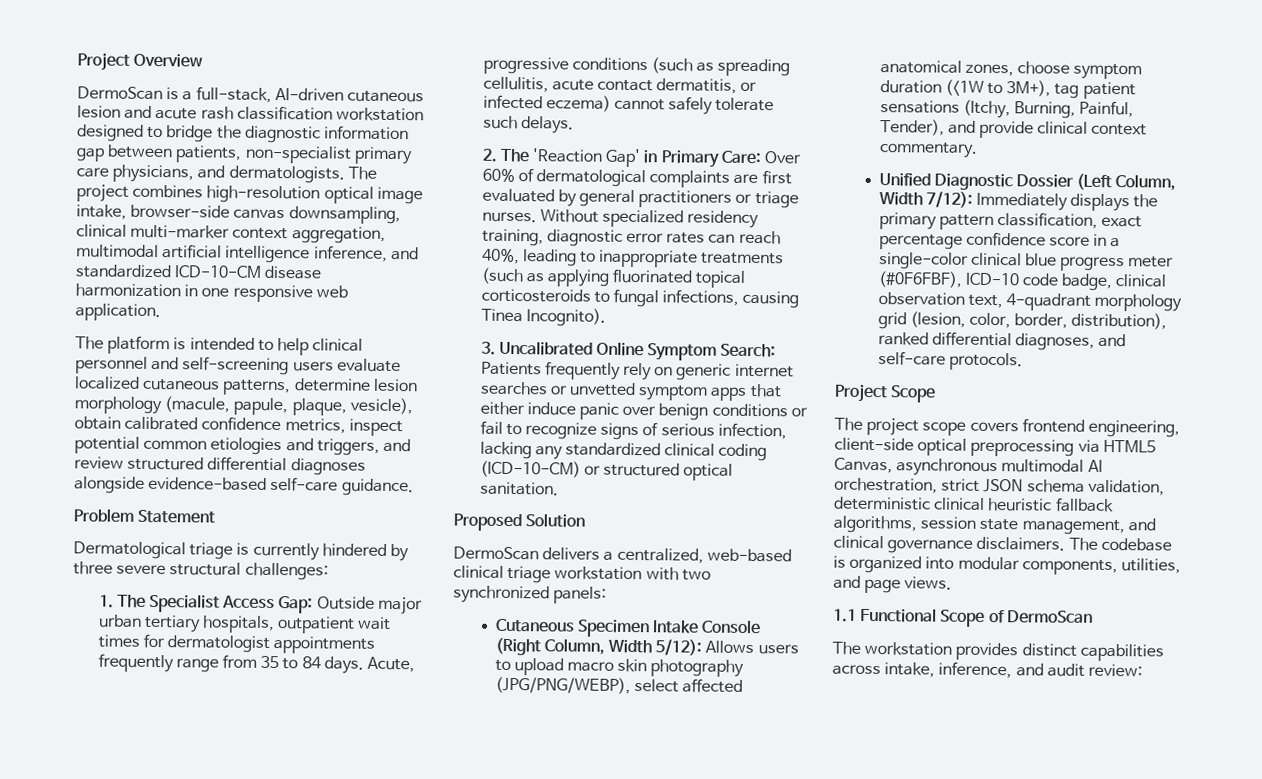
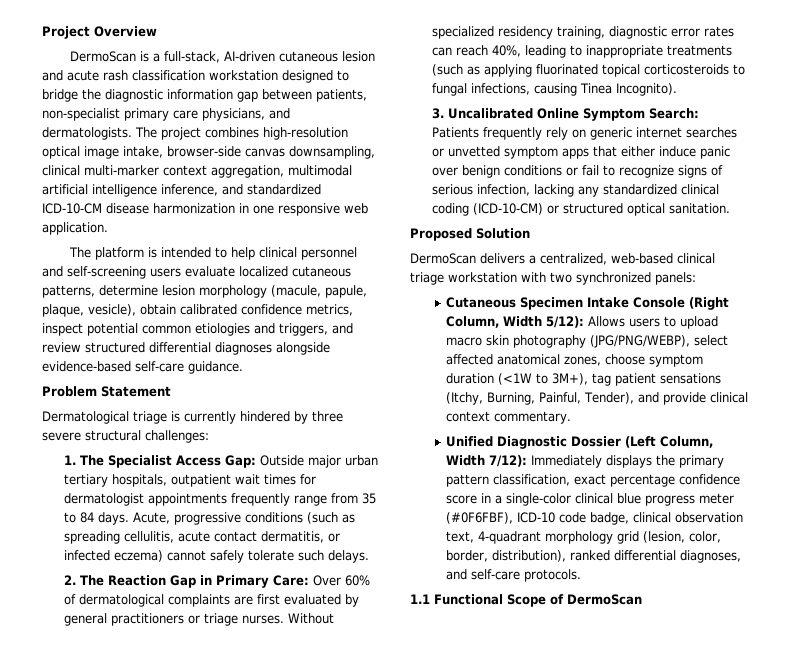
[532,148,642,168] 'Reaction Gap' -> [108,575,197,588] Reaction Gap
[834,383,937,403] [834,417,1180,438] [834,437,1156,457] [834,457,1103,477] [834,477,1165,496] [834,496,1114,513] [833,515,1156,536] [833,535,1172,554] [833,555,1181,576] [833,575,953,594] // Project Scope // The project scope covers frontend engineering, client-side optical preprocessing via HTML5 Canvas, asynchronous multimodal AI orchestration, strict JSON schema validation, deterministic clinical heuristic fallback algorithms, session state management, and clinical governance disclaimers. The codebase is organized into modular components, utilities, and page views. -> (581, 575) none
[832,641,1164,662] [832,661,1143,679] // The workstation provides distinct capabilities across intake, inference, and audit review: -> (642, 599) none

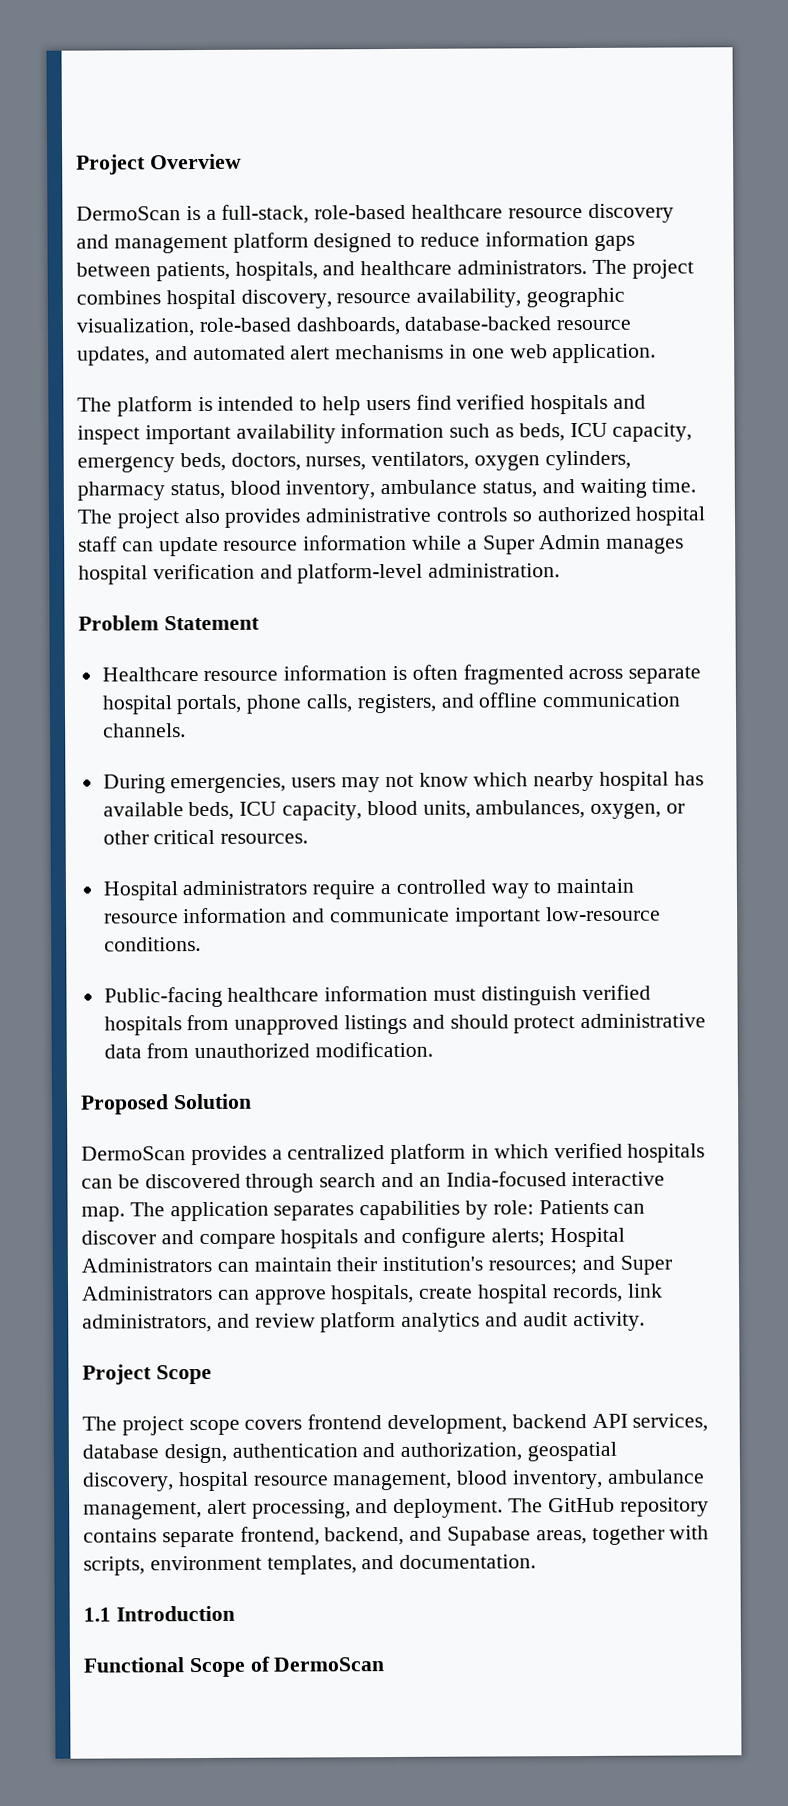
[223,51,375,62] [42,70,349,83] [42,89,367,102] [42,108,290,121] [42,127,348,140] [42,146,375,159] [42,165,352,178] [42,184,321,197] [42,203,235,214] AI-driven cutaneous lesion and acute rash classification workstation designed to bridge the diagnostic information gap between patients, non-specialist primary care physicians, and dermatologists. The project combines high-resolution optical image intake, browser-side canvas downsampling, clinical multi-marker context aggregation, multimodal artificial intelligence inference, and standardized ICD-10-CM disease harmonization -> [314,203,674,223] [76,230,635,254] [76,259,694,282] [76,287,626,310] [76,316,633,337] [77,344,445,366] role-based healthcare resource discovery and management platform designed to reduce information gaps between patients, hospitals, and healthcare administrators. The project combines hospital discovery, resource availability, geographic visualization, role-based dashboards, database-backed resource updates, and automated alert mechanisms
[278,203,340,216] responsive -> (505, 353) none
[258,247,357,260] [42,266,351,279] [42,285,367,298] [42,304,353,317] [42,323,353,336] [42,342,330,355] [42,361,243,374] [42,386,171,397] [42,411,343,424] [42,430,209,443] [64,455,379,468] [64,474,317,487] [64,493,377,506] [64,512,356,525] [64,531,341,544] [64,550,370,563] [64,575,371,588] [64,594,360,607] [64,613,335,626] [432,26,735,39] [432,45,733,58] [432,64,746,77] [432,83,678,96] [432,108,700,121] [432,127,738,140] [432,146,731,159] [432,165,724,178] [432,184,720,197] [432,203,731,216] [410,228,530,241] [410,253,715,265] [410,272,696,285] [445,297,729,310] [445,316,718,329] [445,335,728,348] [445,354,703,367] [445,373,721,386] [445,392,748,405] [445,411,571,424] [445,436,713,449] [445,455,724,468] [445,474,740,487] [445,493,734,506] [445,512,743,525] [445,531,721,544] [445,550,741,563] [445,569,581,582] clinical personnel and self-screening users evaluate localized cutaneous patterns, determine lesion morphology (macule, papule, plaque, vesicle), obtain calibrated confidence metrics, inspect potential common etiologies and triggers, and review structured differential diagnoses alongside evidence-based self-care guidance. // Problem Statement // Dermatological triage is currently hindered by three severe structural challenges: // 1. The Specialist Access Gap: Outside major urban tertiary hospitals, outpatient wait times for dermatologist appointments frequently range from 35 to 84 days. Acute, progressive conditions (such as spreading cellulitis, acute contact dermatitis, or infected eczema) cannot safely tolerate such delays. // 2. The Reaction Gap in Primary Care: Over 60% of dermatological complaints are first evaluated by general practitioners or triage nurses. Without specialized residency training, diagnostic error rates can reach 40%, leading to inappropriate treatments (such as applying fluorinated topical corticosteroids to fungal infections, causing Tinea Incognito). // 3. Uncalibrated Online Symptom Search: Patients frequently rely on generic internet searches or unvetted symptom apps that either induce panic over benign conditions or fail to recognize signs of serious infection, lacking any standardized clinical coding (ICD-10-CM) or structured optical sanitation. // Proposed Solution // DermoScan delivers a centralized, web-based clinical triage workstation with two synchronized panels: // Cutaneous Specimen Intake Console (Right Column, Width 5/12): Allows users to upload macro skin photography (JPG/PNG/WEBP), select affected anatomical zones, choose symptom duration (<1W to 3M+), tag patient sensations (Itchy, Burning, Painful, Tender), and provide clinical context commentary. // Unified Diagnostic Dossier (Left Column, Width 7/12): Immediately displays the primary pattern classification, exact percentage confidence score in a single-color clinical blue progress meter (#0F6FBF), ICD-10 code badge, clinical observation text, 4-quadrant morphology grid (lesion, color, border, distribution), ranked differential diagnoses, and self-care protocols. -> [365,394,647,415] [77,422,693,445] [77,450,631,473] [77,478,697,501] [77,506,707,529] [78,534,685,557] [78,562,561,585] [78,615,260,631] [101,664,702,685] [101,692,681,715] [102,723,186,738] [102,771,704,794] [102,799,686,821] [102,829,309,845] [102,878,635,901] [103,906,661,927] [103,937,201,952] [103,984,651,1008] [103,1013,707,1036] [103,1041,434,1059] [80,1093,252,1115] [81,1142,706,1166] [81,1171,666,1193] [81,1199,646,1222] [81,1227,625,1250] [81,1255,672,1275] [82,1283,663,1305] [82,1311,645,1333] [82,1364,212,1385] [82,1413,709,1436] [82,1441,618,1464] [82,1469,705,1492] [83,1497,709,1520] [83,1525,710,1548] [83,1554,537,1576] users find verified hospitals and inspect important availability information such as beds, ICU capacity, emergency beds, doctors, nurses, ventilators, oxygen cylinders, pharmacy status, blood inventory, ambulance status, and waiting time. The project also provides administrative controls so authorized hospital staff can update resource information while a Super Admin manages hospital verification and platform-level administration. // Problem Statement // Healthcare resource information is often fragmented across separate hospital portals, phone calls, registers, and offline communication channels. // During emergencies, users may not know which nearby hospital has available beds, ICU capacity, blood units, ambulances, oxygen, or other critical resources. // Hospital administrators require a controlled way to maintain resource information and communicate important low-resource conditions. // Public-facing healthcare information must distinguish verified hospitals from unapproved listings and should protect administrative data from unauthorized modification. // Proposed Solution // DermoScan provides a centralized platform in which verified hospitals can be discovered through search and an India-focused interactive map. The application separates capabilities by role: Patients can discover and compare hospitals and configure alerts; Hospital Administrators can maintain their institution's resources; and Super Administrators can approve hospitals, create hospital records, link administrators, and review platform analytics and audit activity. // Project Scope // The project scope covers frontend development, backend API services, database design, authentication and authorization, geospatial discovery, hospital resource management, blood inventory, ambulance management, alert processing, and deployment. The GitHub repository contains separate frontend, backend, and Supabase areas, together with scripts, environment templates, and documentation.
(430, 599) none -> [115,1605,235,1622] Introduction //

